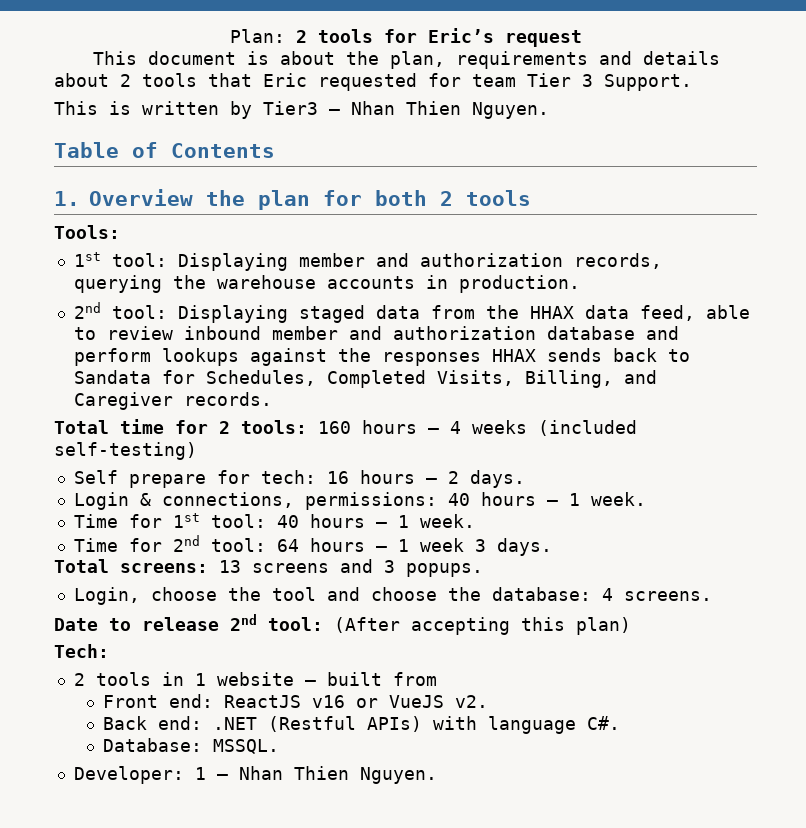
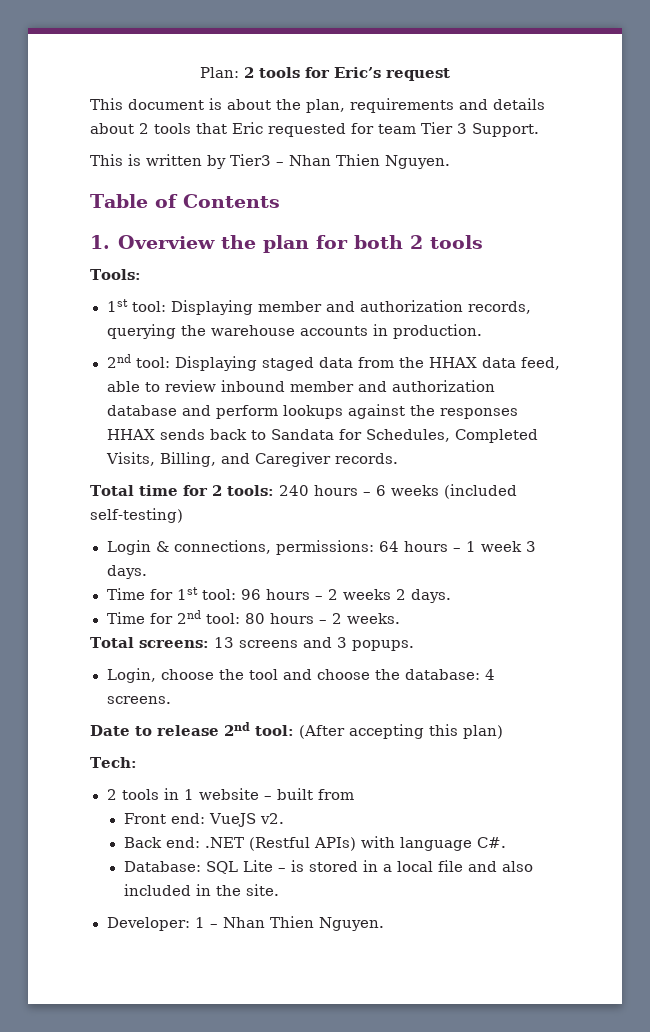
[318,420,461,434] 160 hours – 4 -> [278,485,386,496] 240 hours – 6
[73,470,525,488] [73,492,646,510] [73,513,475,528] [73,535,266,552] Self prepare for tech: 16 hours – 2 days. // Login & connections, permissions: 40 hours – 1 week. // Time for 1st tool: 40 hours – 1 week. // Time for 2nd tool: -> [106,540,374,555] Login & connections, permissions:
(552, 547) none -> [106,587,451,603] [106,610,400,624] // Time for 1st tool: 96 hours – 2 weeks 2 days. // Time for 2nd tool: 80 hours – 2 weeks.
[224,695,379,708] ReactJS v16 or -> (205, 818) none
[213,739,280,754] MSSQL. -> [205,860,533,874] [123,884,279,896] SQL Lite – is stored in a local file and also included in the site.

